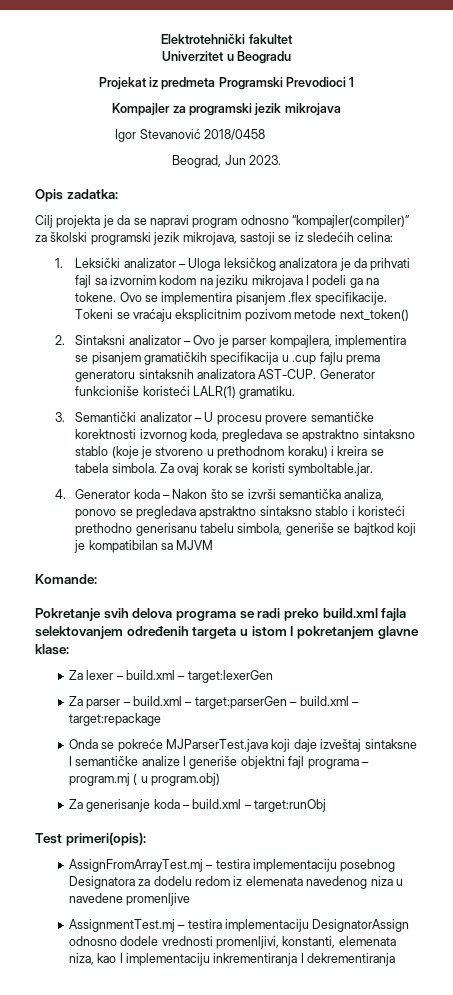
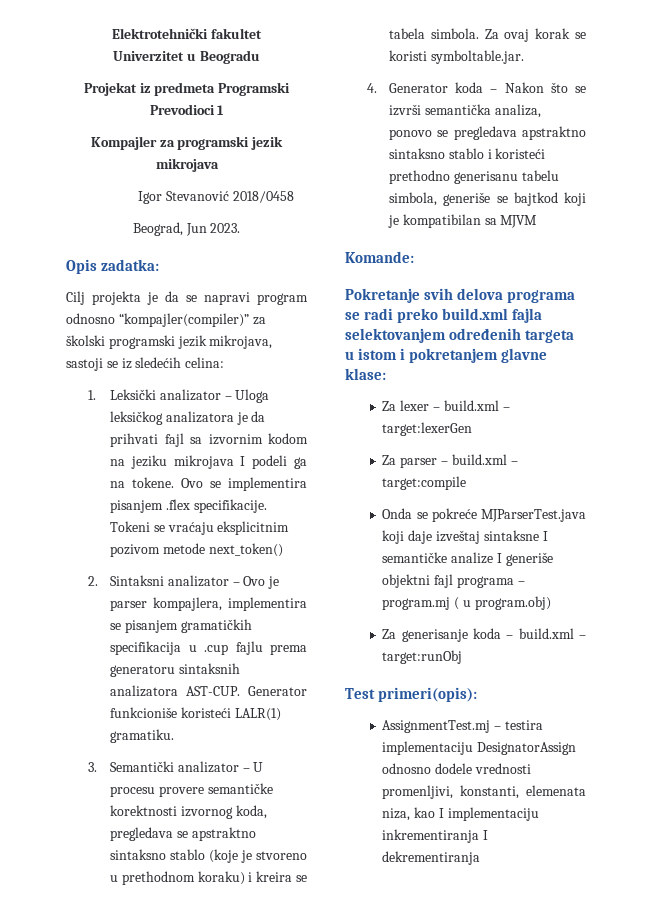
[290,626,294,636] I -> [399,348,405,360] i
[194,696,359,709] [68,713,161,726] target:parserGen – build.xml – target:repackage -> [382,476,467,490] target:compile
[68,859,396,872] [68,876,403,889] [68,893,191,906] // AssignFromArrayTest.mj – testira implementaciju posebnog Designatora za dodelu redom iz elemenata navedenog niza u navedene promenljive -> (477, 694) none

